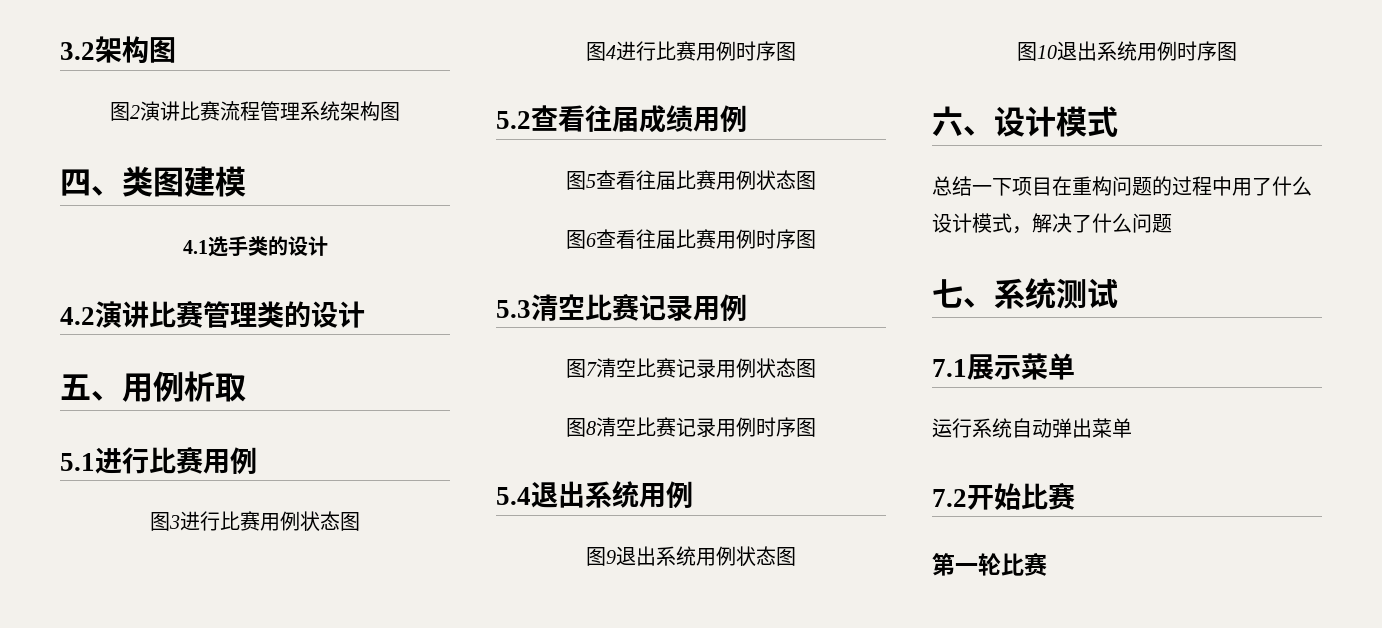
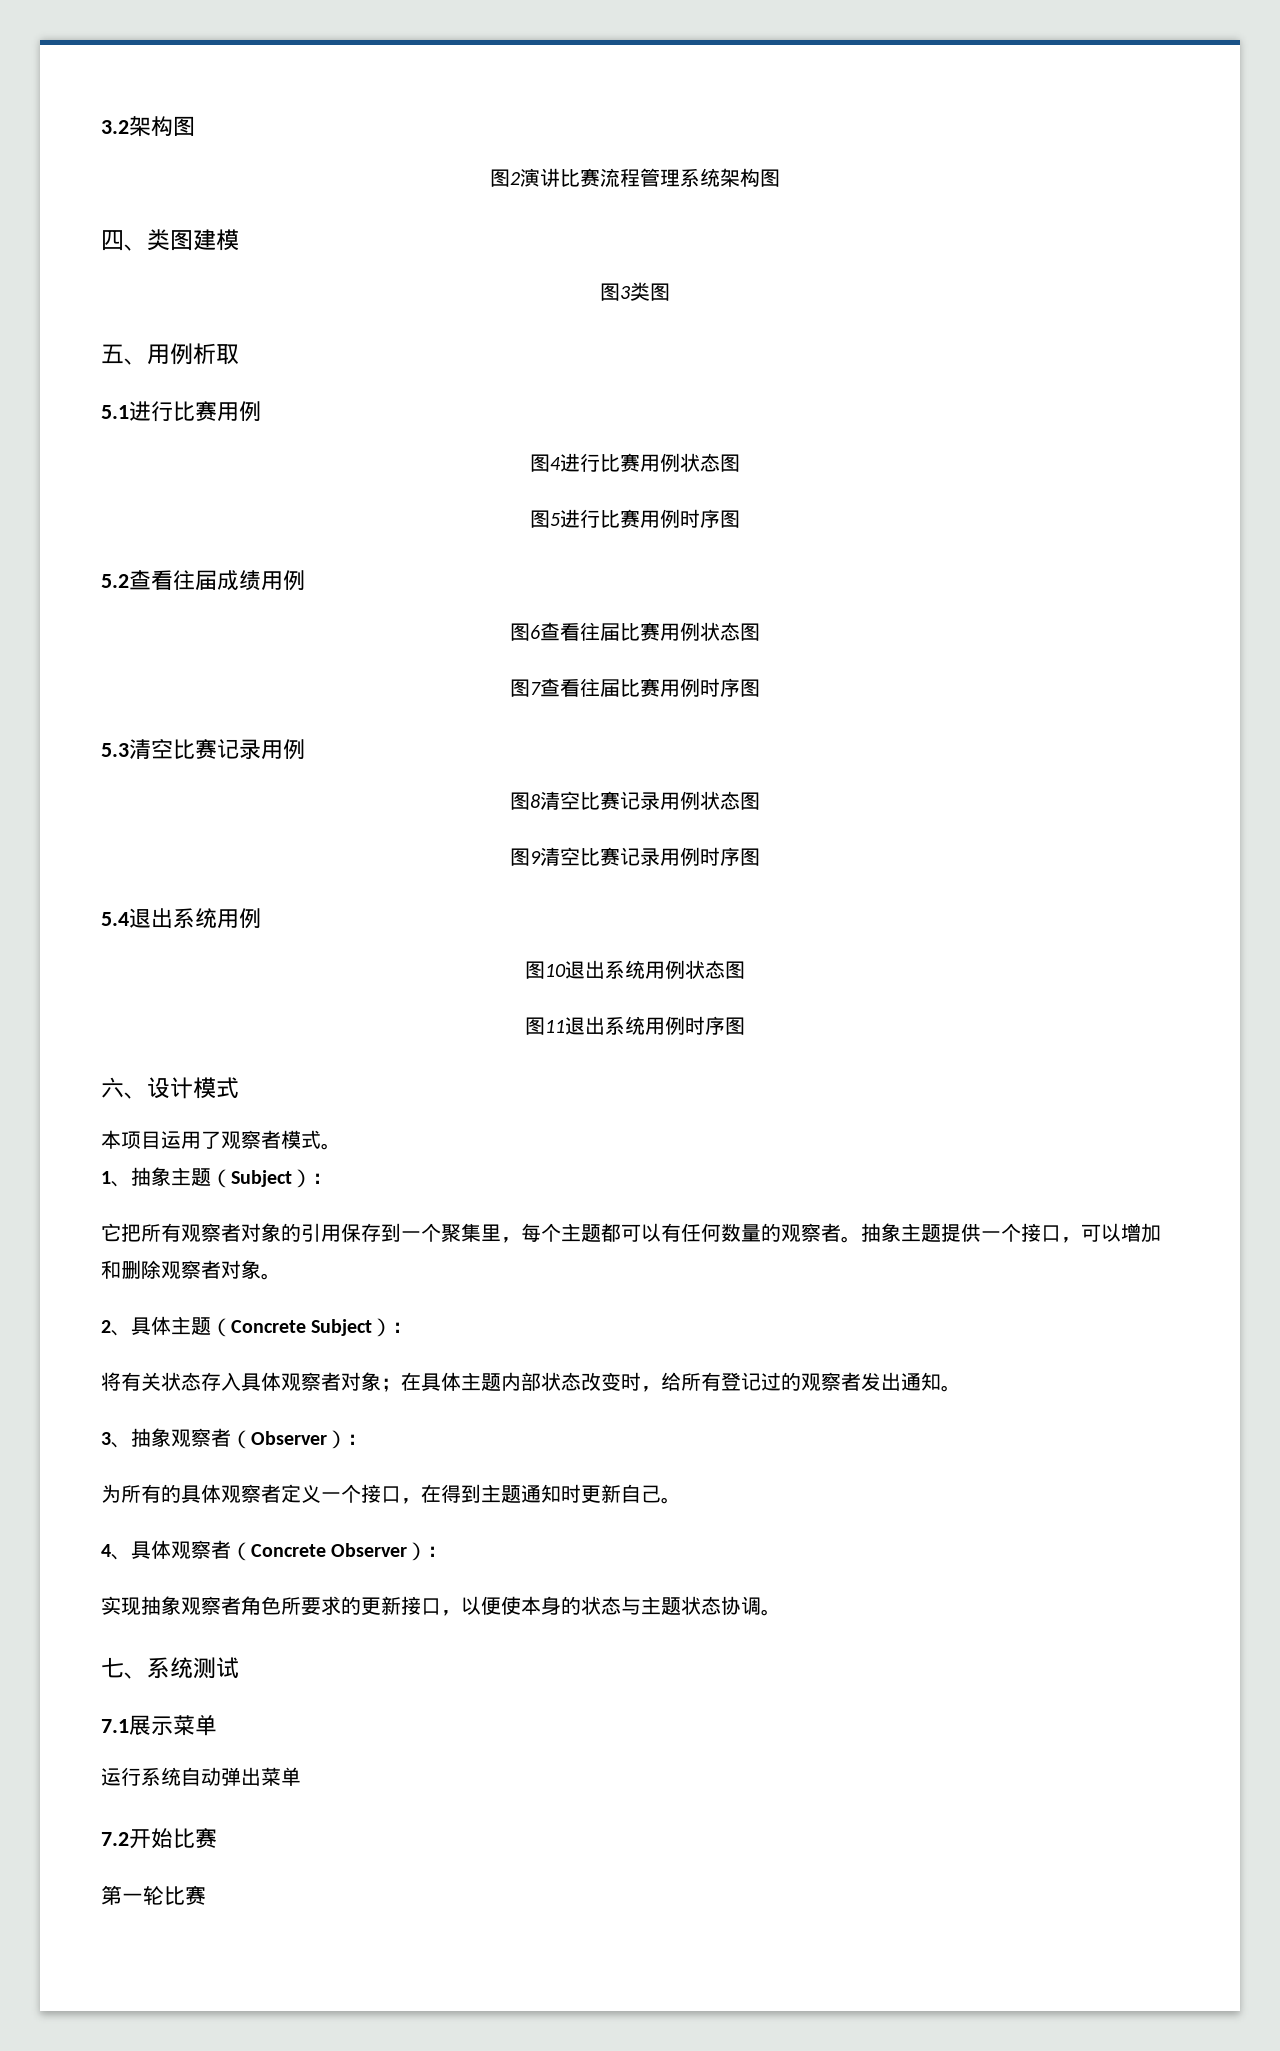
[182,236,328,257] [60,300,365,328] 4.1选手类的设计 // 4.2演讲比赛管理类的设计 -> [599,282,670,301] 图3类图
[169,515,180,529] 3 -> [549,457,561,470] 4
[606,45,616,59] 4 -> [549,513,560,526] 5
[586,174,596,188] 5 -> [529,625,540,639] 6
[586,233,596,247] 6 -> [529,682,541,695] 7
[586,362,597,376] 7 -> [529,794,540,808] 8
[586,421,596,435] 8 -> [529,851,541,864] 9
[606,550,616,564] 9 -> [544,964,566,977] 10
[1037,45,1057,59] 10 -> [544,1020,565,1033] 11
[932,176,1312,196] [932,213,1172,234] 总结一下项目在重构问题的过程中用了什么设计模式，解决了什么问题 -> [101,1130,341,1150] [101,1167,332,1188] [101,1223,1161,1243] [101,1260,281,1280] [101,1316,413,1337] [101,1372,961,1392] [101,1428,367,1449] [101,1484,681,1504] [101,1540,448,1561] [101,1596,781,1616] 本项目运用了观察者模式。 // 1、抽象主题（Subject）： // 它把所有观察者对象的引用保存到一个聚集里，每个主题都可以有任何数量的观察者。抽象主题提供一个接口，可以增加和删除观察者对象。 // 2、具体主题（Concrete Subject）： // 将有关状态存入具体观察者对象；在具体主题内部状态改变时，给所有登记过的观察者发出通知。 // 3、抽象观察者（Observer）： // 为所有的具体观察者定义一个接口，在得到主题通知时更新自己。 // 4、具体观察者（Concrete Observer）： // 实现抽象观察者角色所要求的更新接口，以便使本身的状态与主题状态协调。

